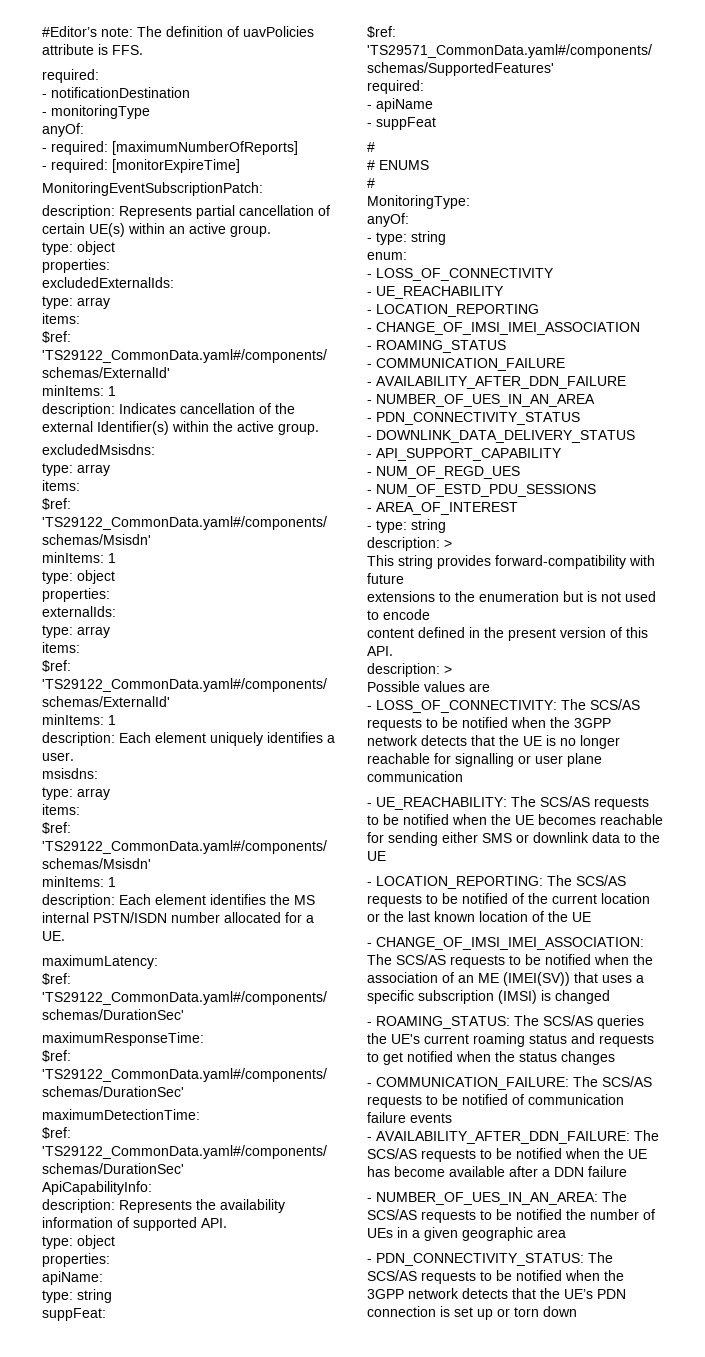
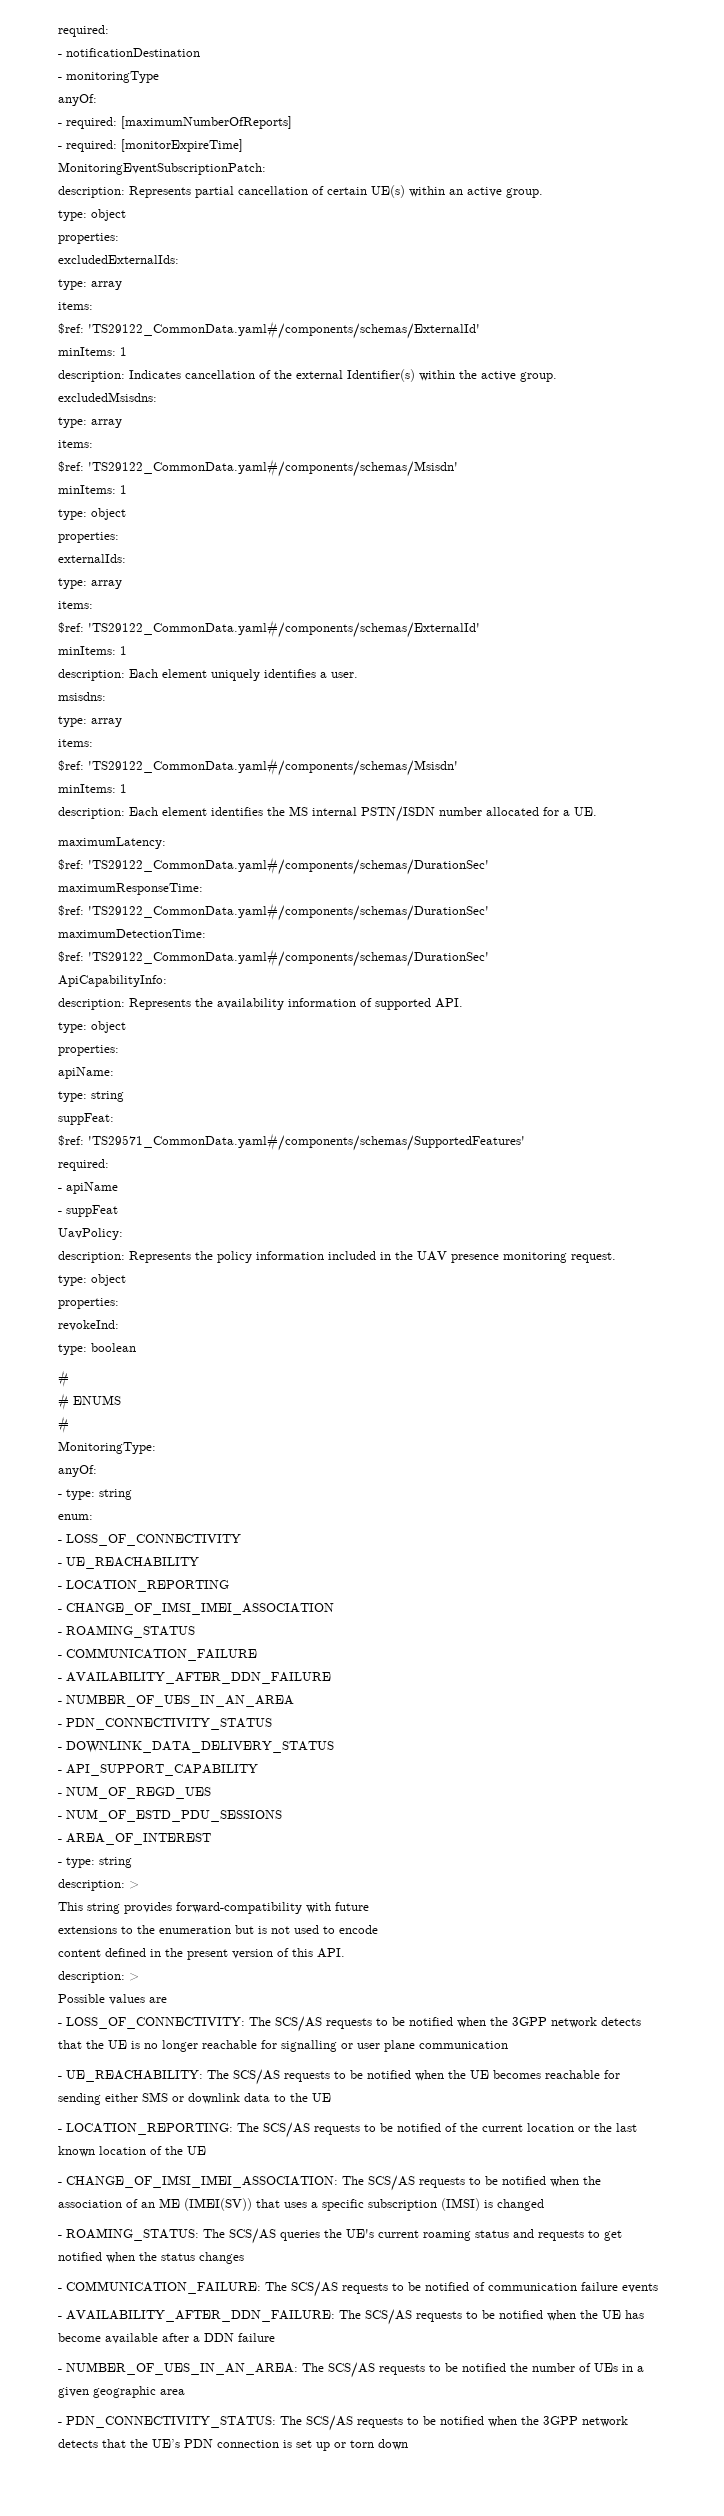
[42,26,314,37] [42,44,143,55] #Editor’s note: The definition of uavPolicies attribute is FFS. // -> (58, 31) none
(436, 123) none -> [58,1228,123,1240] [58,1251,616,1263] [58,1274,126,1286] [58,1298,119,1309] [58,1320,119,1331] [58,1343,136,1355] // UavPolicy: // description: Represents the policy information included in the UAV presence monitoring request. // type: object // properties: // revokeInd: // type: boolean

